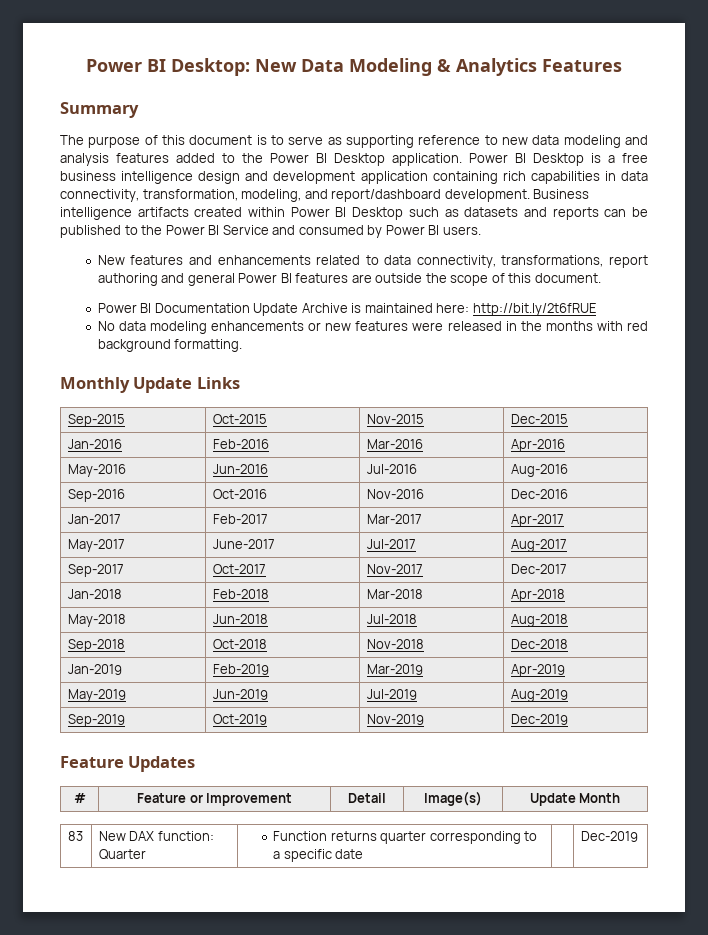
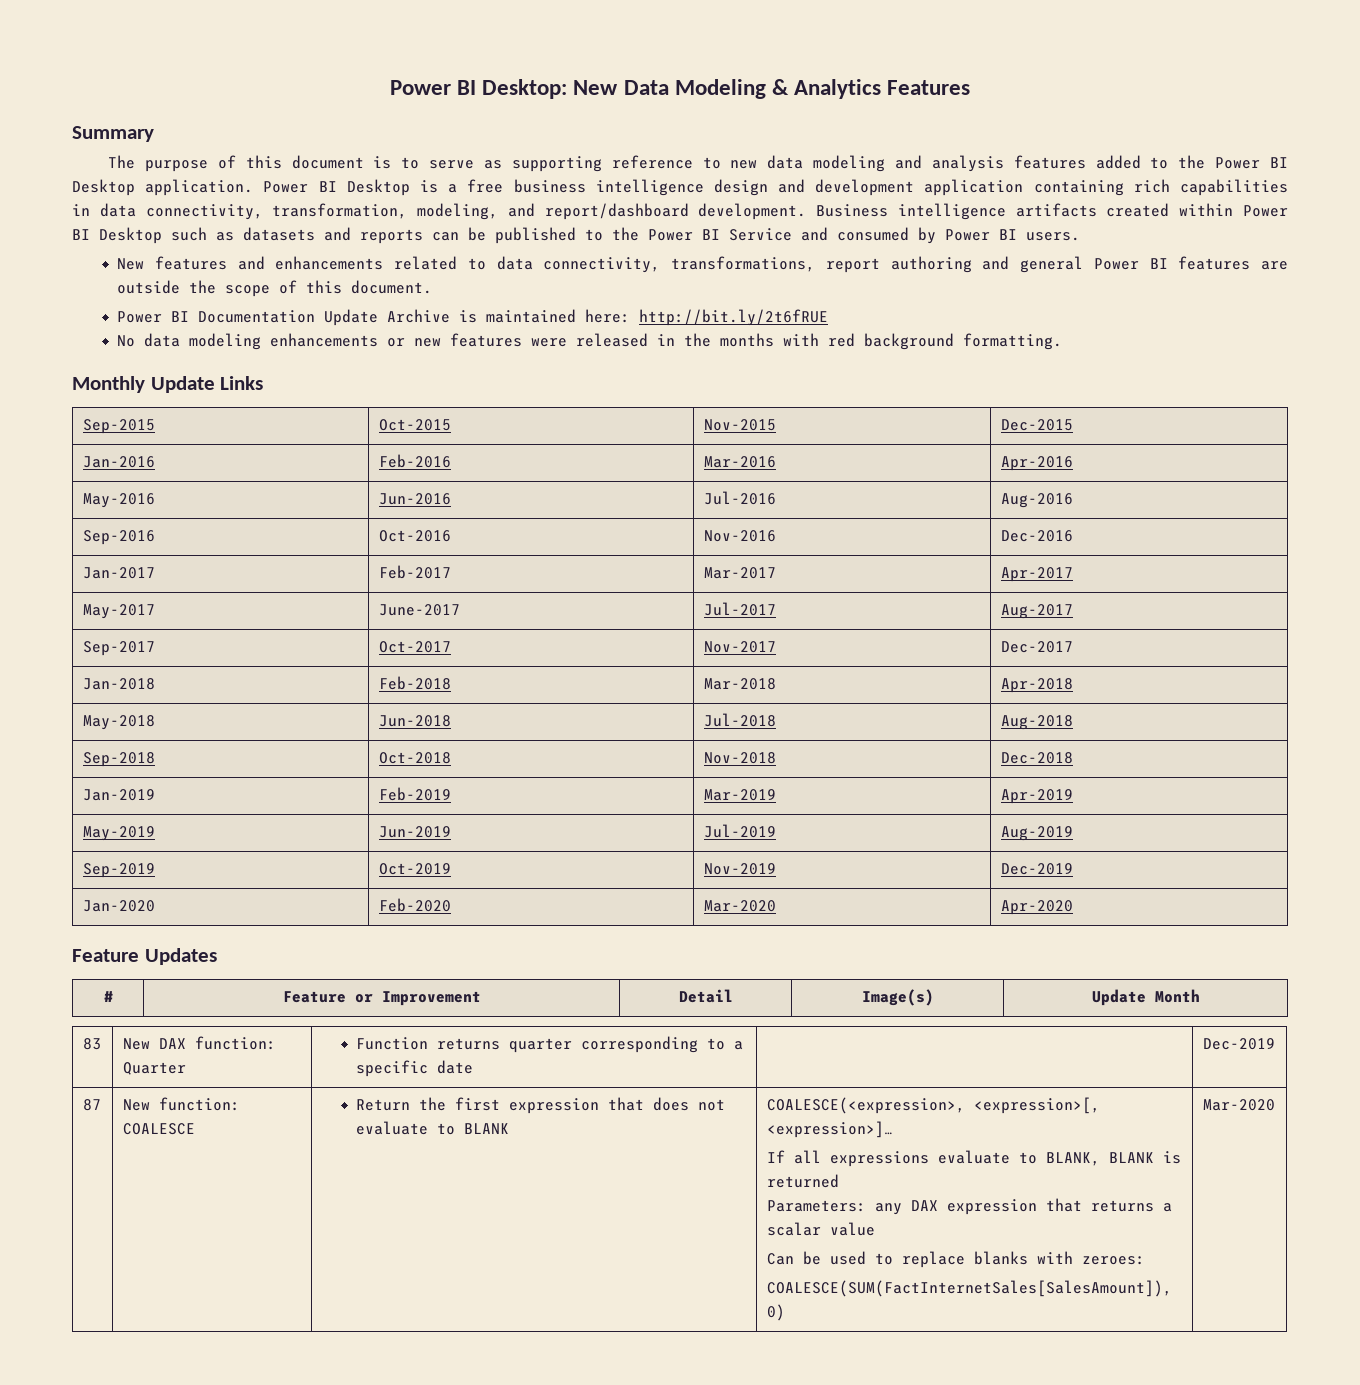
(568, 719) none -> [82,900,155,912] [378,898,451,912] [703,900,776,912] [1000,900,1073,915] // Jan-2020 | Feb-2020 | Mar-2020 | Apr-2020
(638, 836) none -> [82,1099,101,1111] [122,1097,240,1111] [122,1123,195,1135] [355,1097,725,1114] [355,1121,509,1135] [766,1097,1100,1114] [766,1121,893,1138] [766,1150,1181,1167] [766,1174,839,1188] [766,1198,1172,1215] [766,1222,875,1236] [766,1251,1145,1268] [766,1280,1172,1297] [766,1304,785,1321] [1202,1099,1275,1111] // 87 | New function: COALESCE | Return the first expression that does not evaluate to BLANK | COALESCE(<expression>, <expression>[, <expression>]… // If all expressions evaluate to BLANK, BLANK is returned // Parameters: any DAX expression that returns a scalar value // Can be used to replace blanks with zeroes: // COALESCE(SUM(FactInternetSales[SalesAmount]), 0) | Mar-2020

